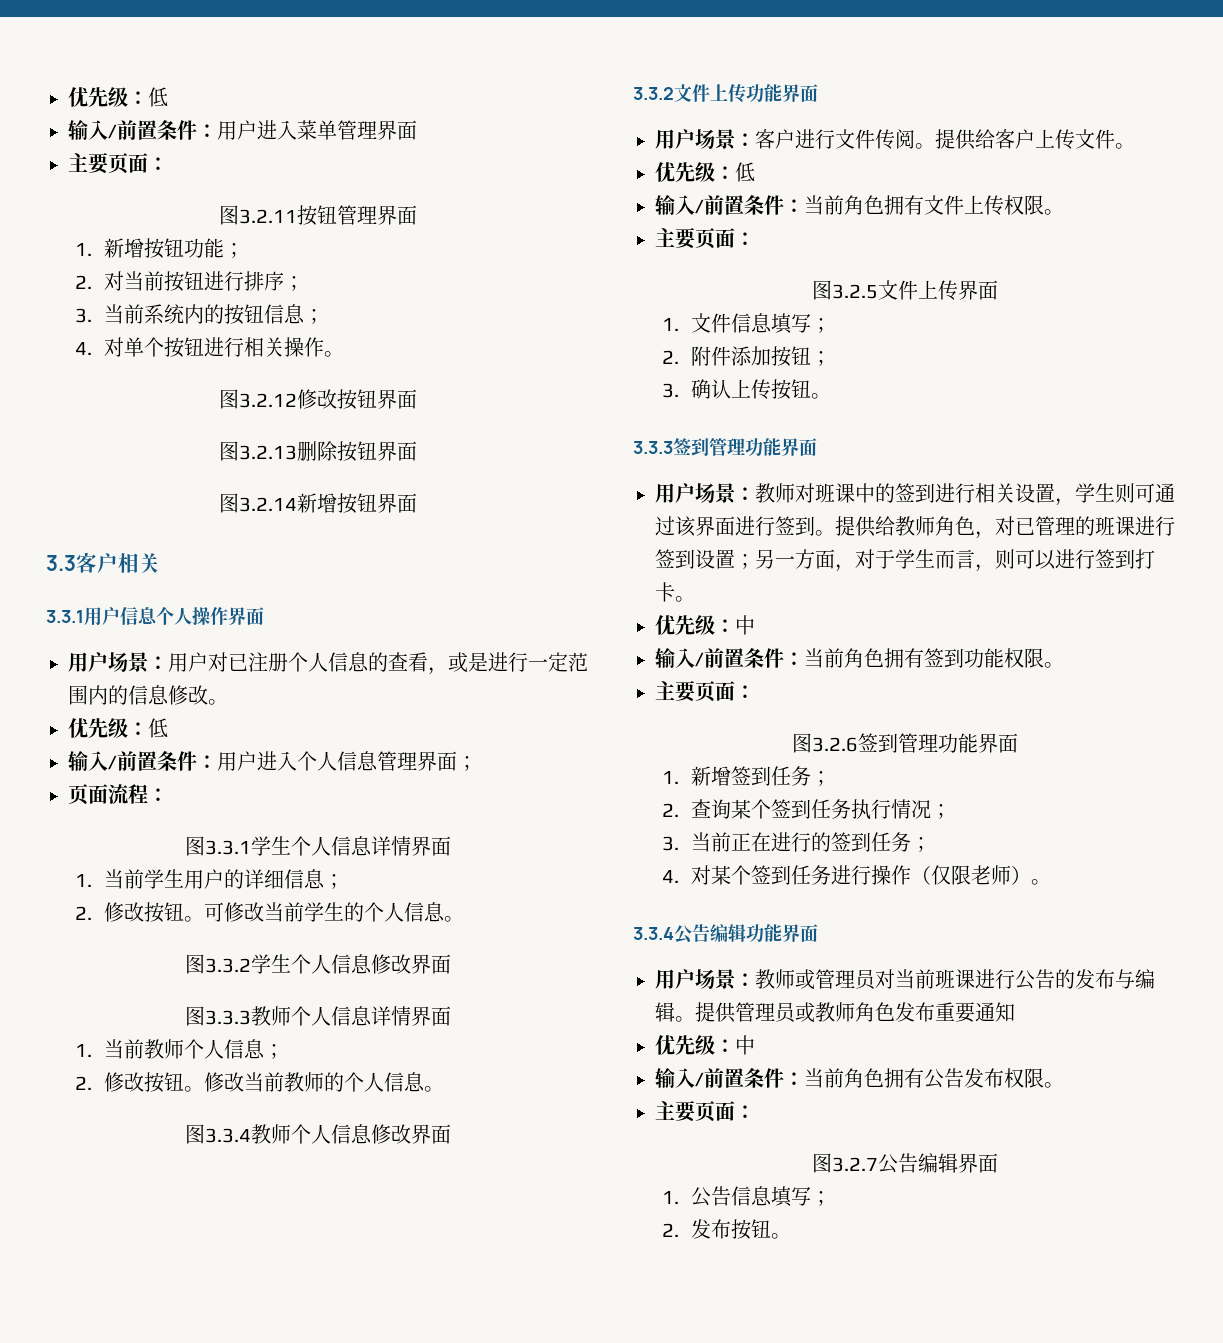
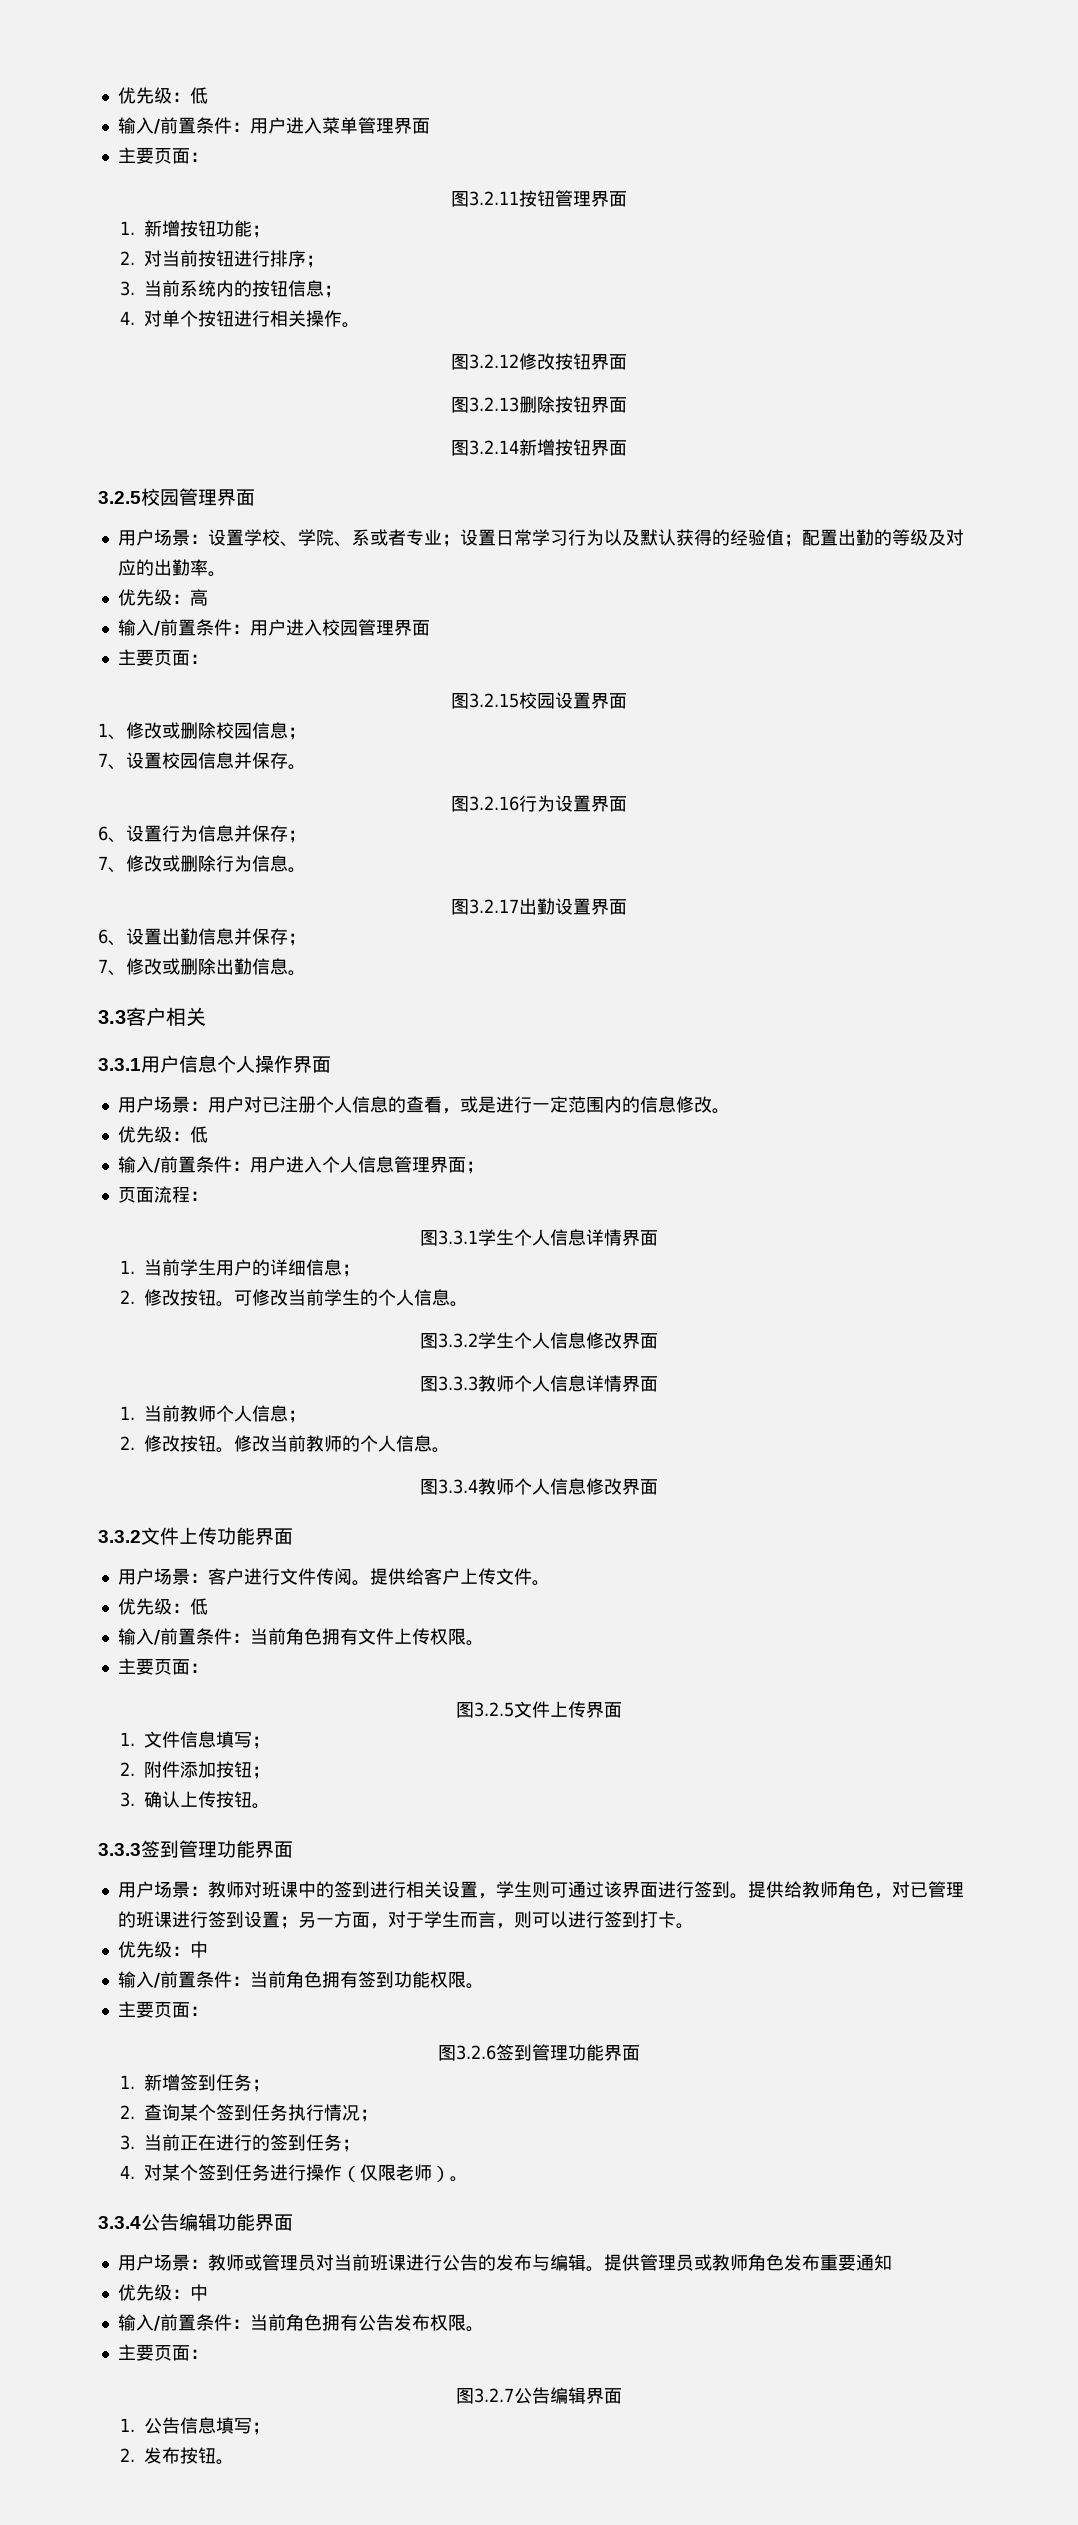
(417, 503) none -> [98,488,255,506] [117,529,964,547] [117,559,226,577] [117,589,208,606] [117,619,430,636] [117,649,208,666] [451,692,627,709] [98,722,306,740] [98,752,306,770] [451,795,627,812] [98,825,306,843] [98,855,306,873] [451,898,627,915] [98,928,306,946] [98,958,306,976] // 3.2.5校园管理界面 // 用户场景：设置学校、学院、系或者专业；设置日常学习行为以及默认获得的经验值；配置出勤的等级及对应的出勤率。 // 优先级：高 // 输入/前置条件：用户进入校园管理界面 // 主要页面： // 图3.2.15校园设置界面 // 1、修改或删除校园信息； // 7、设置校园信息并保存。 // 图3.2.16行为设置界面 // 6、设置行为信息并保存； // 7、修改或删除行为信息。 // 图3.2.17出勤设置界面 // 6、设置出勤信息并保存； // 7、修改或删除出勤信息。

